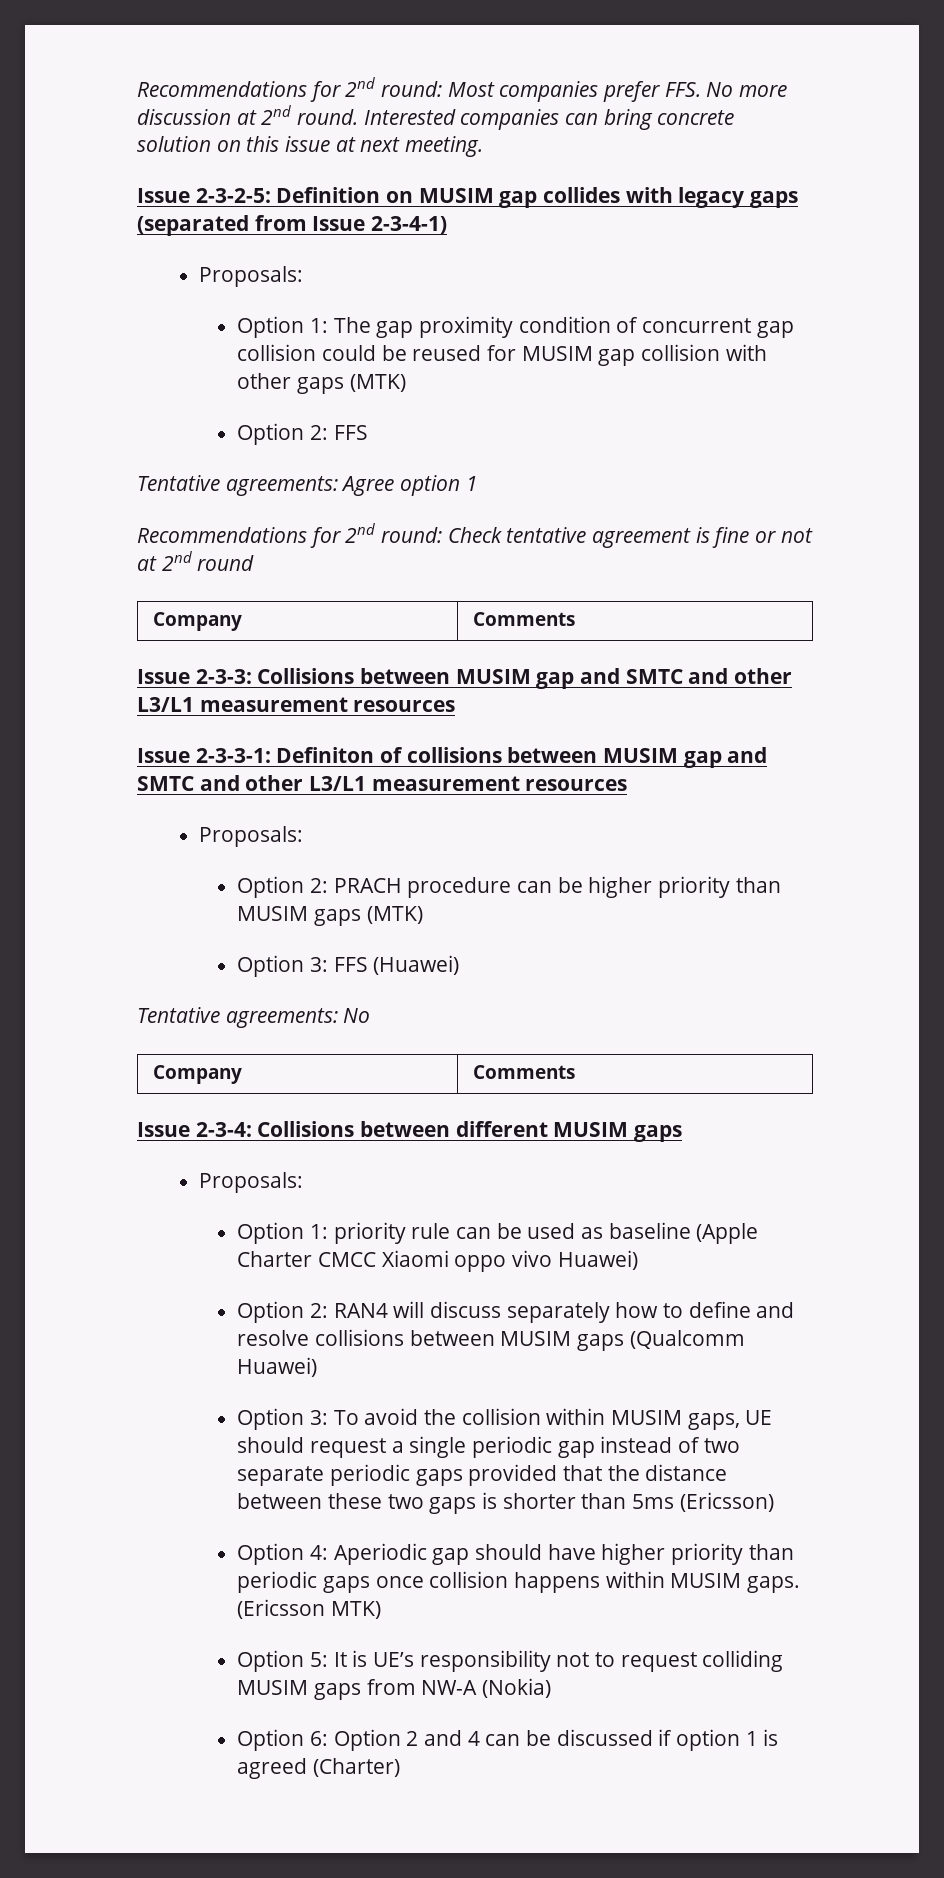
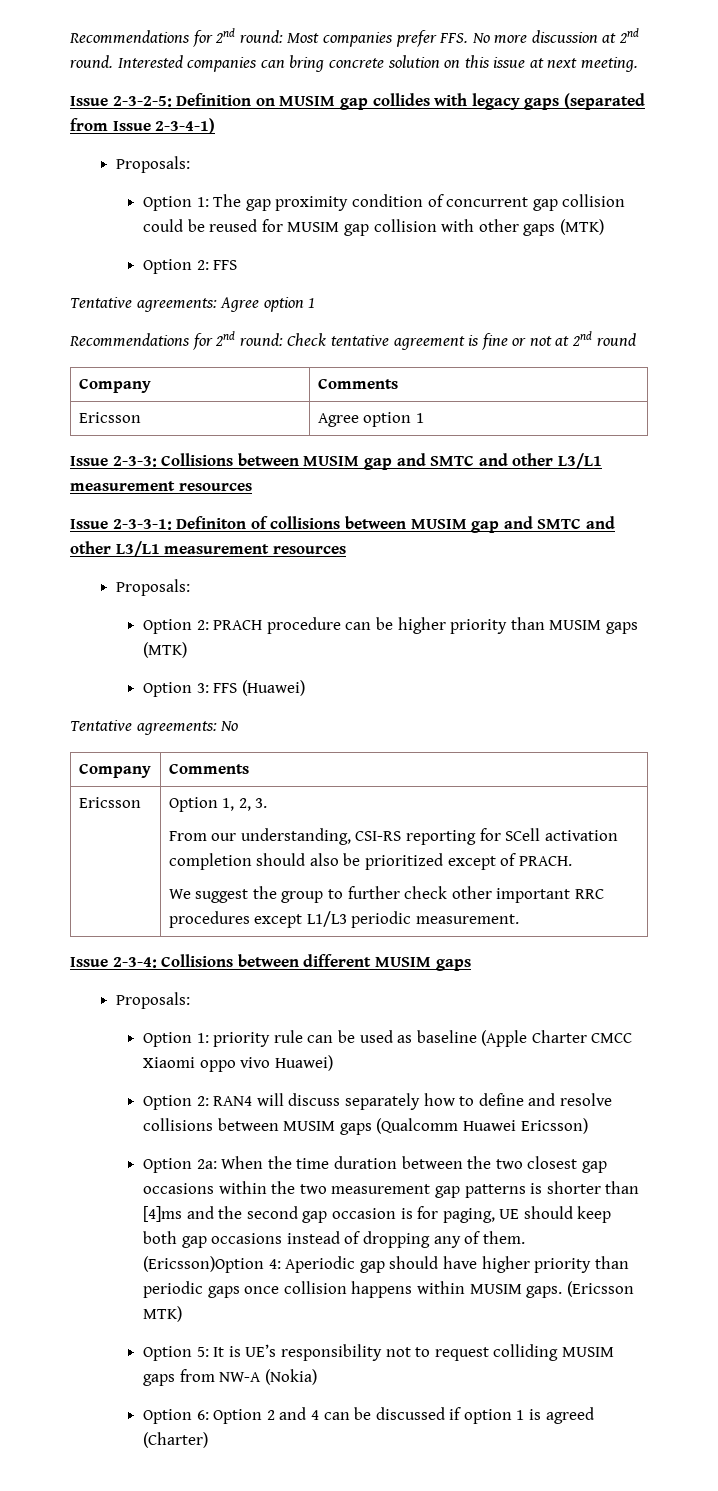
(575, 619) none -> [78,412,141,423] [317,412,424,427] // Ericsson | Agree option 1
(575, 1072) none -> [78,797,141,808] [168,797,268,812] [168,828,618,845] [168,853,572,870] [168,886,604,903] [168,911,520,928] // Ericsson | Option 1, 2, 3. // From our understanding, CSI-RS reporting for SCell activation completion should also be prioritized except of PRACH. // We suggest the group to further check other important RRC procedures except L1/L3 periodic measurement.
[237,1357,318,1377] [237,1408,773,1430] [237,1436,740,1458] [237,1464,728,1486] [237,1492,774,1514] [237,1543,305,1565] Huawei) // Option 3: To avoid the collision within MUSIM gaps, UE should request a single periodic gap instead of two separate periodic gaps provided that the distance between these two gaps is shorter than 5ms (Ericsson) // Option -> [462,1118,588,1134] [142,1156,607,1173] [142,1181,640,1198] [142,1206,612,1223] [142,1231,525,1248] [142,1256,264,1273] Huawei Ericsson) // Option 2a: When the time duration between the two closest gap occasions within the two measurement gap patterns is shorter than [4]ms and the second gap occasion is for paging, UE should keep both gap occasions instead of dropping any of them. (Ericsson)Option

